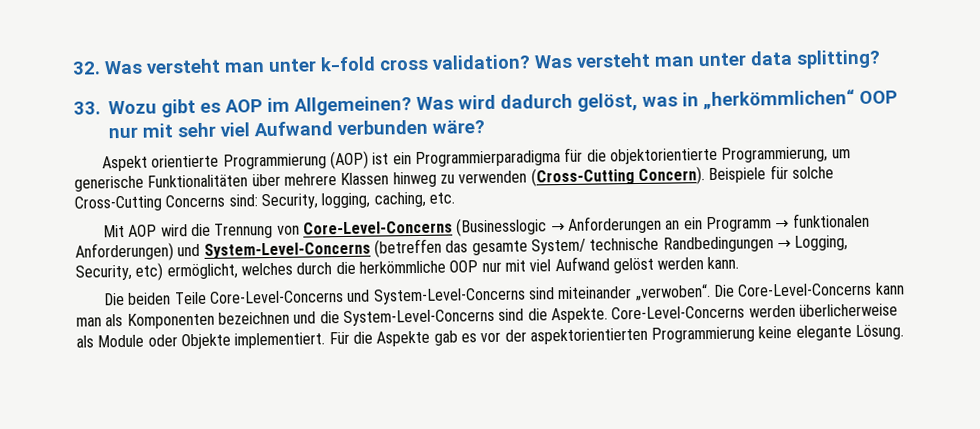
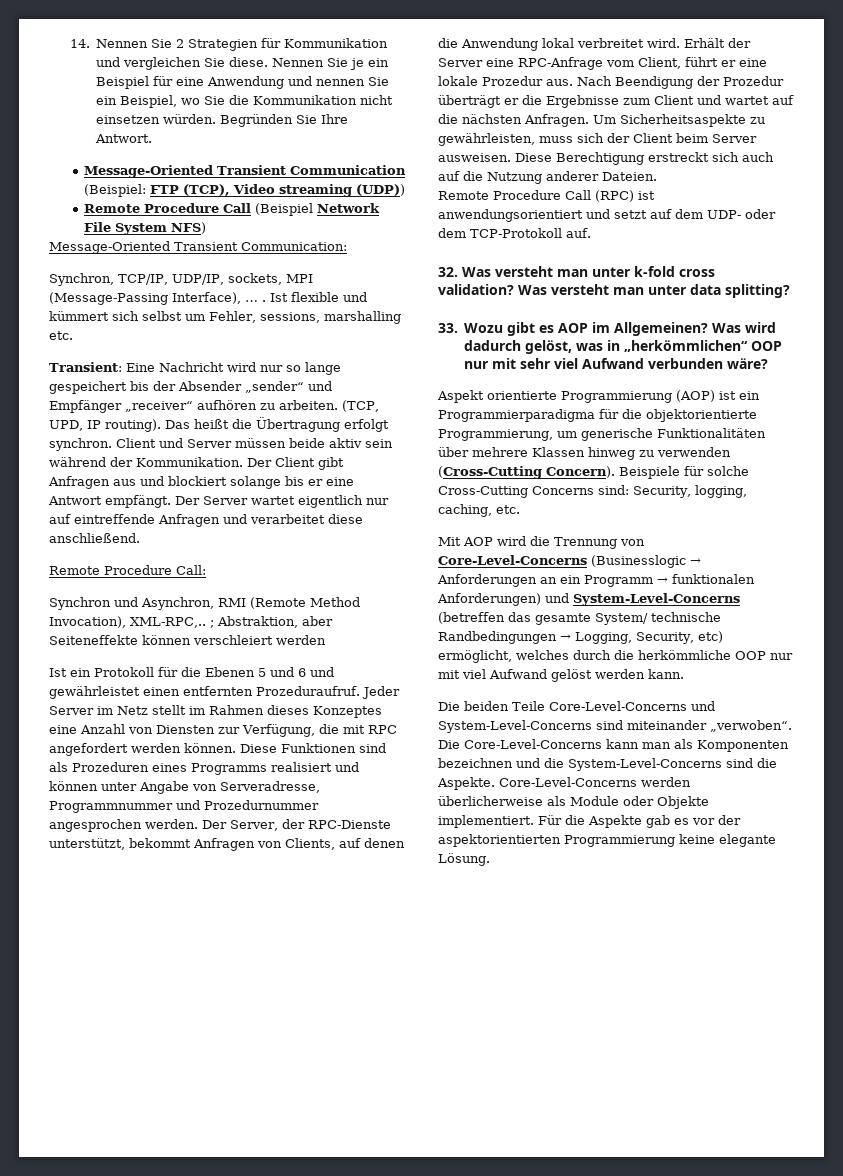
(72, 68) none -> [70,38,389,51] [96,57,390,70] [96,76,390,89] [96,95,394,108] [96,114,349,127] [95,134,153,143] [83,165,406,178] [83,184,405,197] [83,203,380,216] [83,222,206,235] [49,241,347,254] [49,273,313,286] [49,292,367,305] [49,311,401,324] [49,331,73,340] [49,362,341,375] [49,381,332,394] [49,400,379,413] [49,417,389,432] [49,438,393,451] [49,457,344,470] [48,476,354,489] [48,495,389,508] [49,514,363,527] [49,533,140,543] [49,565,206,575] [49,597,360,610] [49,616,333,628] [49,635,326,645] [49,667,334,677] [49,686,400,699] [49,705,382,718] [49,724,397,737] [49,743,386,756] [49,762,359,775] [49,781,320,794] [49,800,319,813] [49,819,391,832] [49,838,405,851] [438,38,751,51] [438,57,767,70] [438,76,784,89] [438,95,794,108] [438,114,765,127] [438,133,757,146] [438,152,774,165] [438,171,657,184] [438,190,655,202] [438,209,776,222] [438,228,591,238] 14. Nennen Sie 2 Strategien für Kommunikation und vergleichen Sie diese. Nennen Sie je ein Beispiel für eine Anwendung und nennen Sie ein Beispiel, wo Sie die Kommunikation nicht einsetzen würden. Begründen Sie Ihre Antwort. // Message-Oriented Transient Communication (Beispiel: FTP (TCP), Video streaming (UDP)) // Remote Procedure Call (Beispiel Network File System NFS) // Message-Oriented Transient Communication: // Synchron, TCP/IP, UDP/IP, sockets, MPI (Message-Passing Interface), … . Ist flexible und kümmert sich selbst um Fehler, sessions, marshalling etc. // Transient: Eine Nachricht wird nur so lange gespeichert bis der Absender „sender“ und Empfänger „receiver“ aufhören zu arbeiten. (TCP, UPD, IP routing). Das heißt die Übertragung erfolgt synchron. Client und Server müssen beide aktiv sein während der Kommunikation. Der Client gibt Anfragen aus und blockiert solange bis er eine Antwort empfängt. Der Server wartet eigentlich nur auf eintreffende Anfragen und verarbeitet diese anschließend. // Remote Procedure Call: // Synchron und Asynchron, RMI (Remote Method Invocation), XML-RPC,.. ; Abstraktion, aber Seiteneffekte können verschleiert werden // Ist ein Protokoll für die Ebenen 5 und 6 und gewährleistet einen entfernten Prozeduraufruf. Jeder Server im Netz stellt im Rahmen dieses Konzeptes eine Anzahl von Diensten zur Verfügung, die mit RPC angefordert werden können. Diese Funktionen sind als Prozeduren eines Programms realisiert und können unter Angabe von Serveradresse, Programmnummer und Prozedurnummer angesprochen werden. Der Server, der RPC-Dienste unterstützt, bekommt Anfragen von Clients, auf denen die Anwendung lokal verbreitet wird. Erhält der Server eine RPC-Anfrage vom Client, führt er eine lokale Prozedur aus. Nach Beendigung der Prozedur überträgt er die Ergebnisse zum Client und wartet auf die nächsten Anfragen. Um Sicherheitsaspekte zu gewährleisten, muss sich der Client beim Server ausweisen. Diese Berechtigung erstreckt sich auch auf die Nutzung anderer Dateien. // Remote Procedure Call (RPC) ist anwendungsorientiert und setzt auf dem UDP- oder dem TCP-Protokoll auf. //

